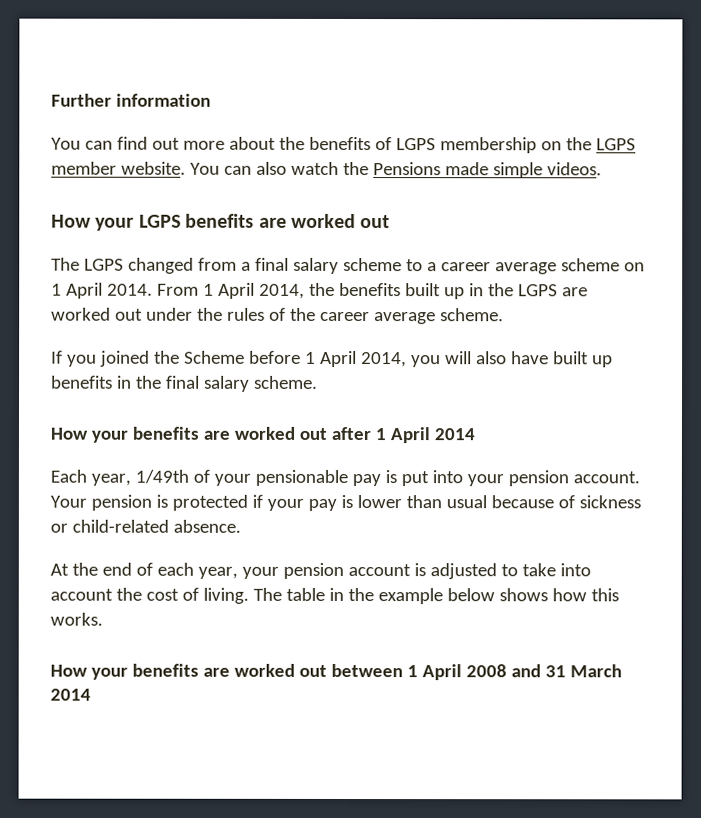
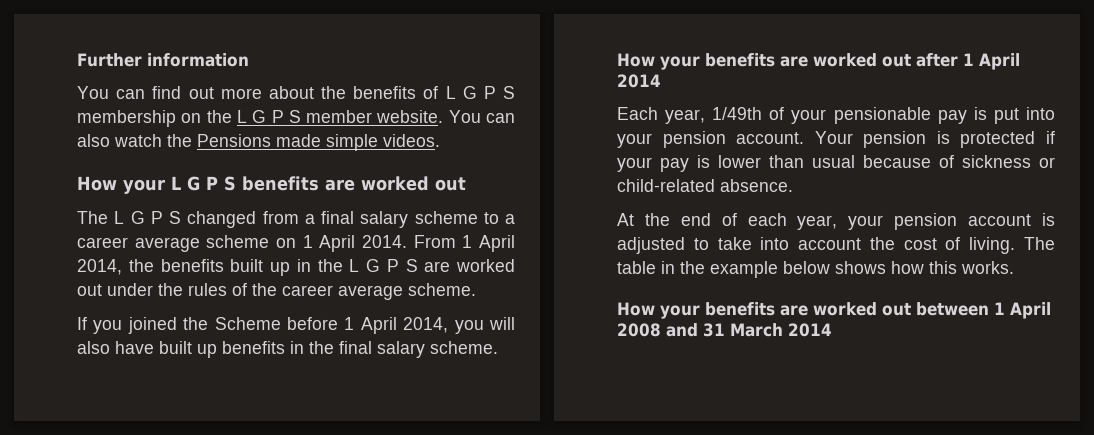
[395,137,636,154] LGPS membership on the LGPS -> [445,86,516,99] [77,110,301,127] L G P S membership on the L G P S
[138,214,181,228] LGPS -> [171,176,236,191] L G P S
[83,258,124,271] LGPS -> [114,211,181,224] L G P S
[517,284,558,297] LGPS -> [349,259,418,272] L G P S

